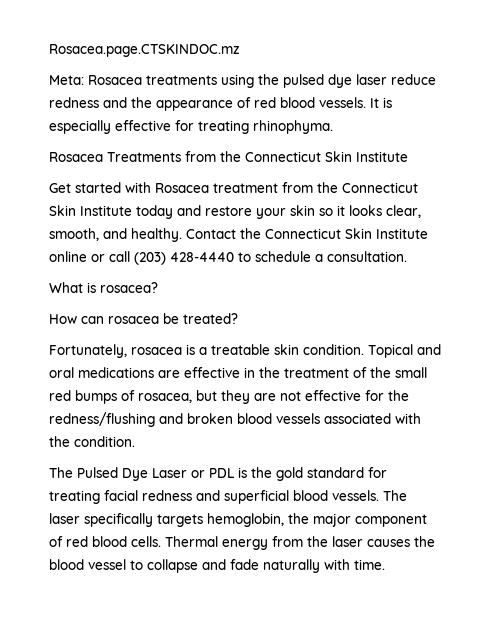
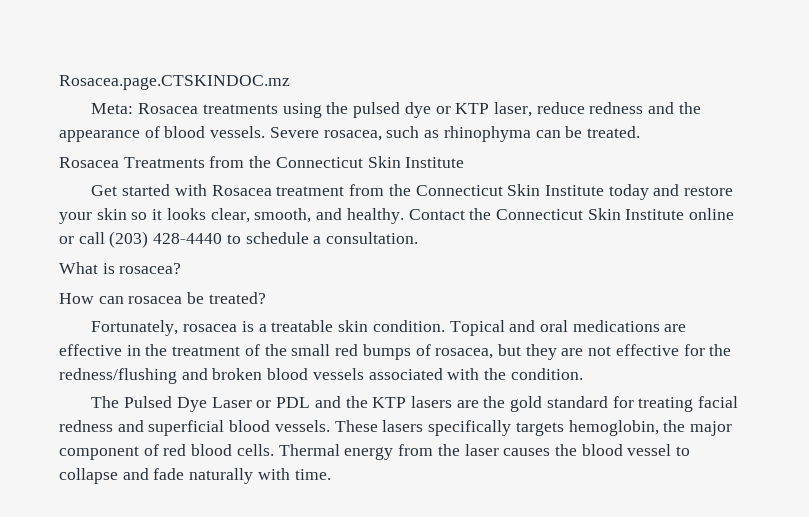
[356,74,387,85] laser -> [435,102,533,117] or KTP laser,
[254,97,392,108] [49,120,333,134] red blood vessels. It is especially effective for treating rhinophyma. -> [164,126,640,142] blood vessels. Severe rosacea, such as rhinophyma can be treated.
[238,467,247,478] is -> [314,396,479,408] and the KTP lasers are
[383,490,407,501] [49,513,80,524] The laser -> [334,420,424,432] These lasers

